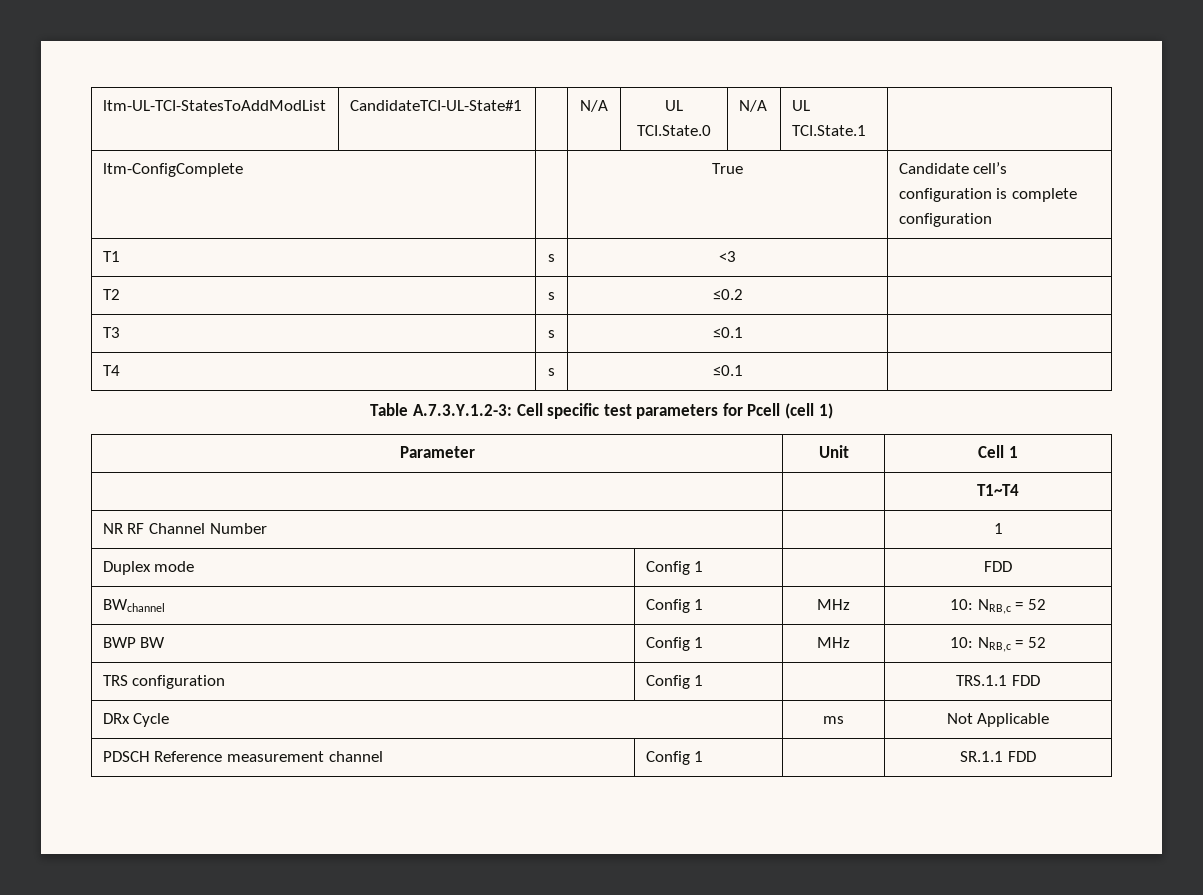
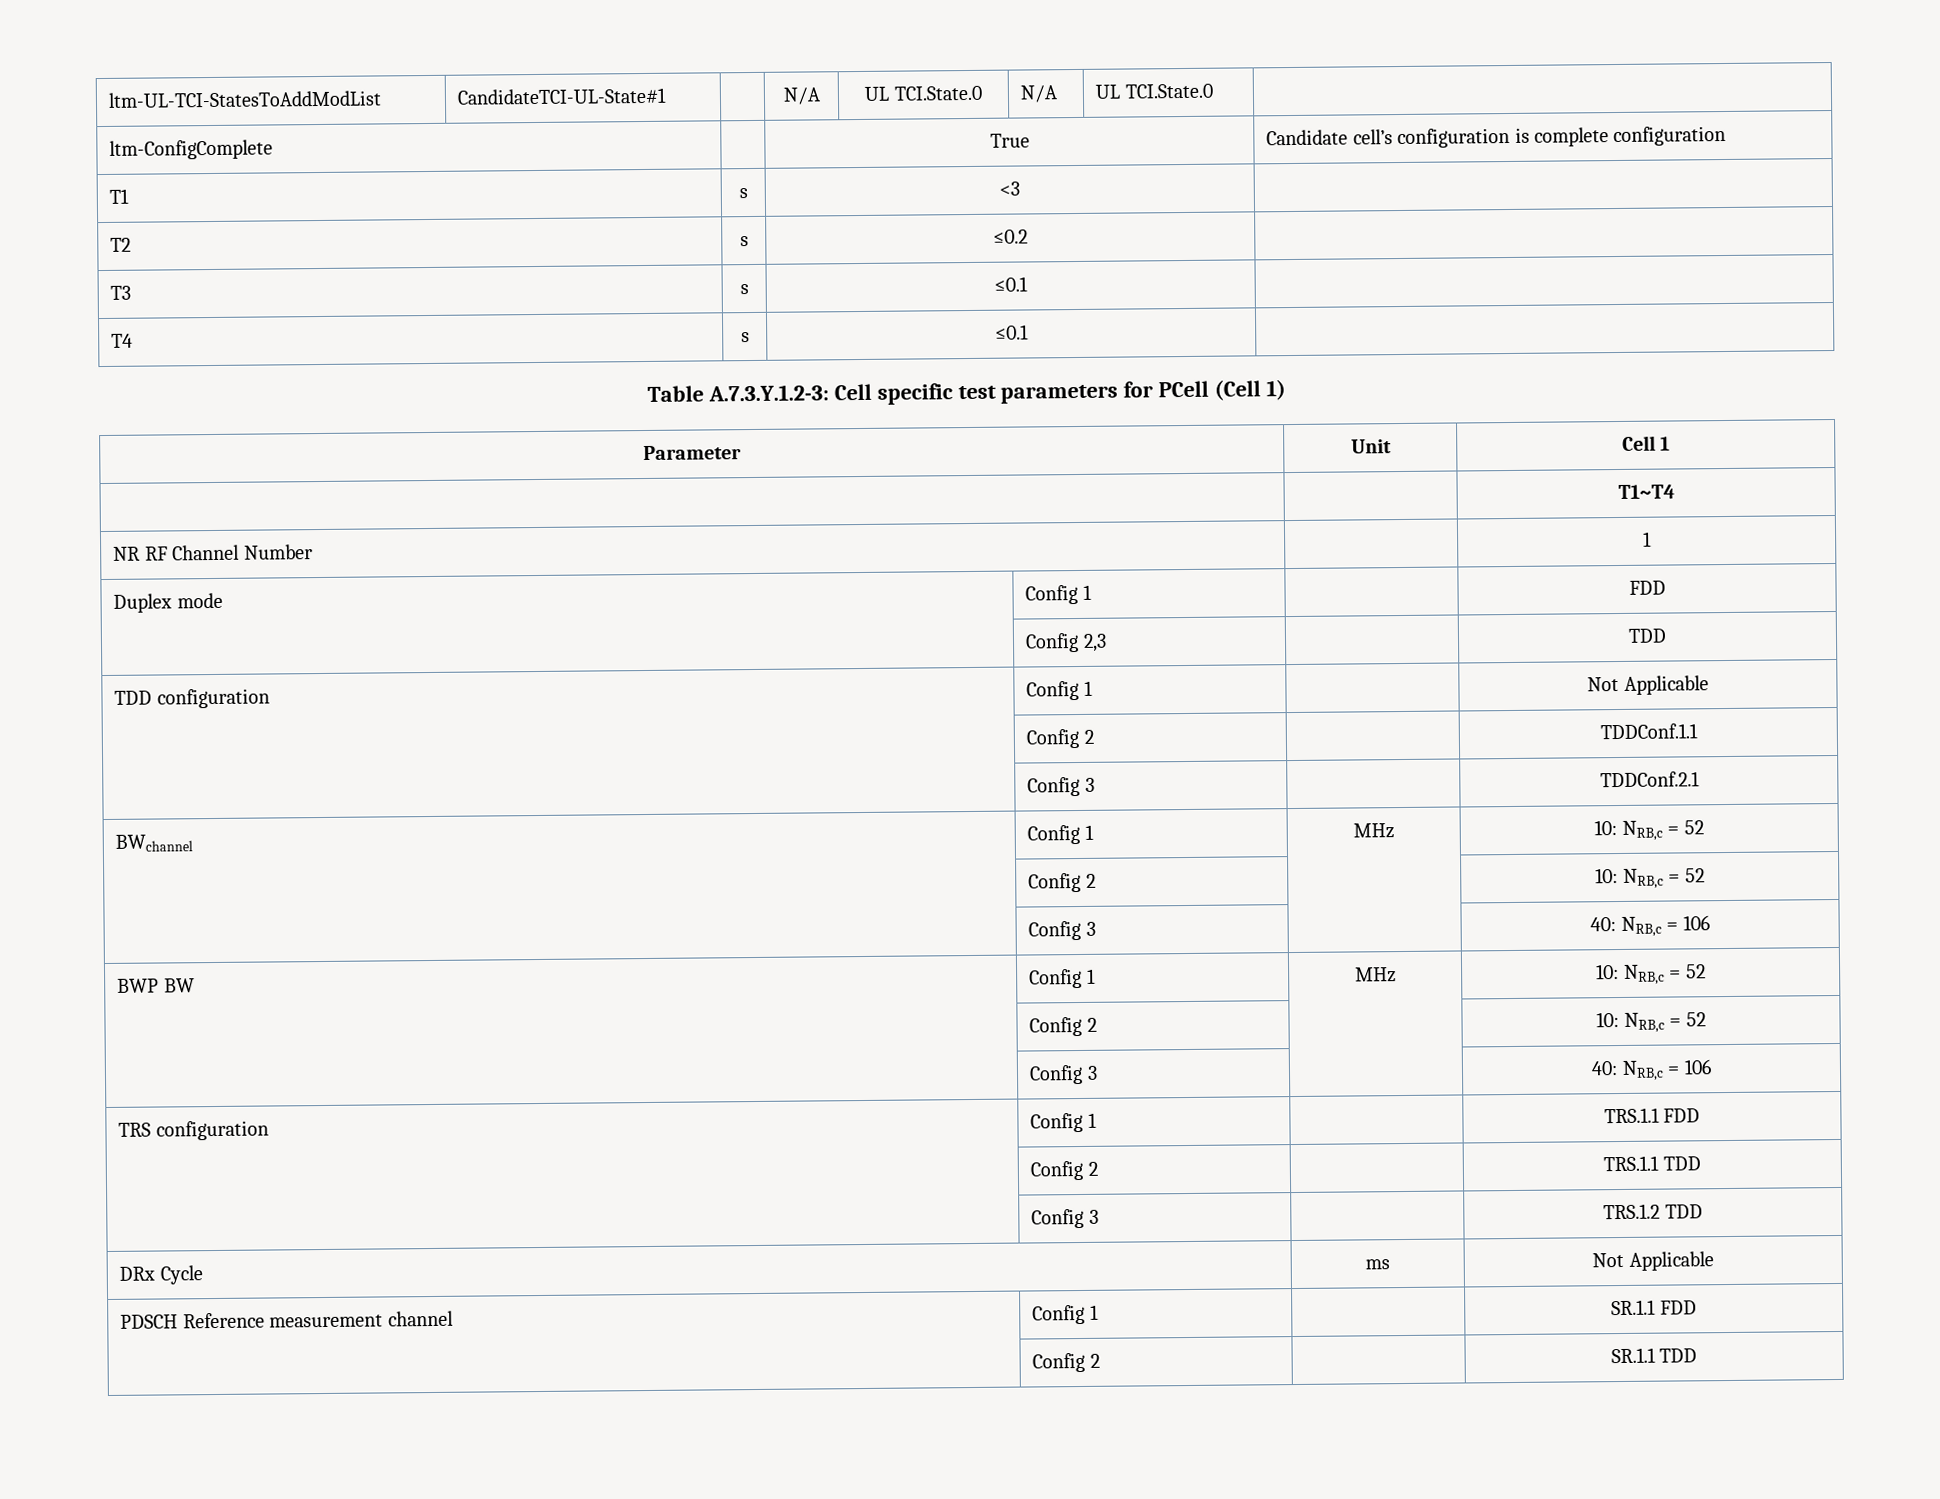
[791,125,866,136] TCI.State.1 -> [1124,83,1213,99] TCI.State.0
[747,403,815,419] Pcell (cell -> [1158,379,1262,401] PCell (Cell
(1012, 566) none -> [1025,632,1107,653] [1628,628,1667,643] [114,688,270,709] [1026,680,1093,701] [1587,675,1709,695] [1026,728,1094,749] [1599,723,1698,740] [1027,776,1095,797] [1599,771,1700,788] // | Config 2,3 | | TDD // TDD configuration | Config 1 | | Not Applicable // | Config 2 | | TDDConf.1.1 // | Config 3 | | TDDConf.2.1
(1046, 604) none -> [1028,872,1096,893] [1595,868,1705,889] [1028,920,1096,941] [1590,915,1710,937] // | Config 2 | | 10: NRB,c = 52 // | Config 3 | | 40: NRB,c = 106
(1046, 642) none -> [1029,1016,1097,1037] [1596,1012,1706,1033] [1029,1064,1098,1085] [1591,1059,1712,1081] // | Config 2 | | 10: NRB,c = 52 // | Config 3 | | 40: NRB,c = 106
(1040, 680) none -> [1030,1160,1098,1181] [1603,1155,1701,1172] [1031,1208,1099,1229] [1603,1203,1703,1220] // | Config 2 | | TRS.1.1 TDD // | Config 3 | | TRS.1.2 TDD
(1036, 756) none -> [1032,1352,1100,1373] [1610,1347,1698,1364] // | Config 2 | | SR.1.1 TDD

